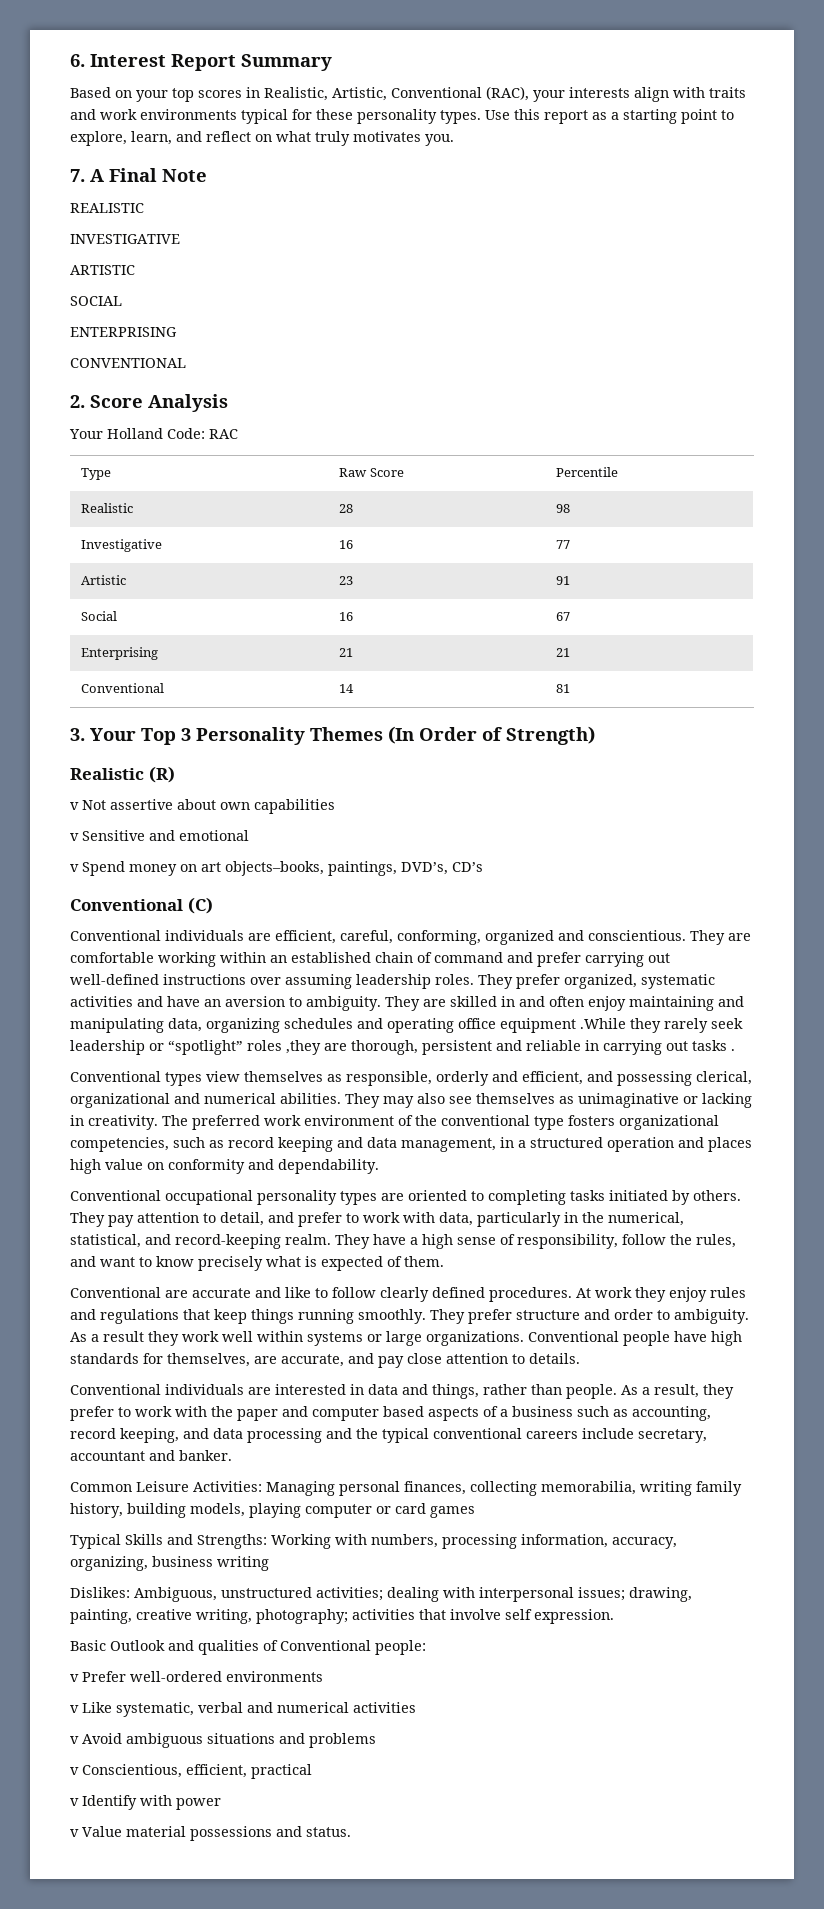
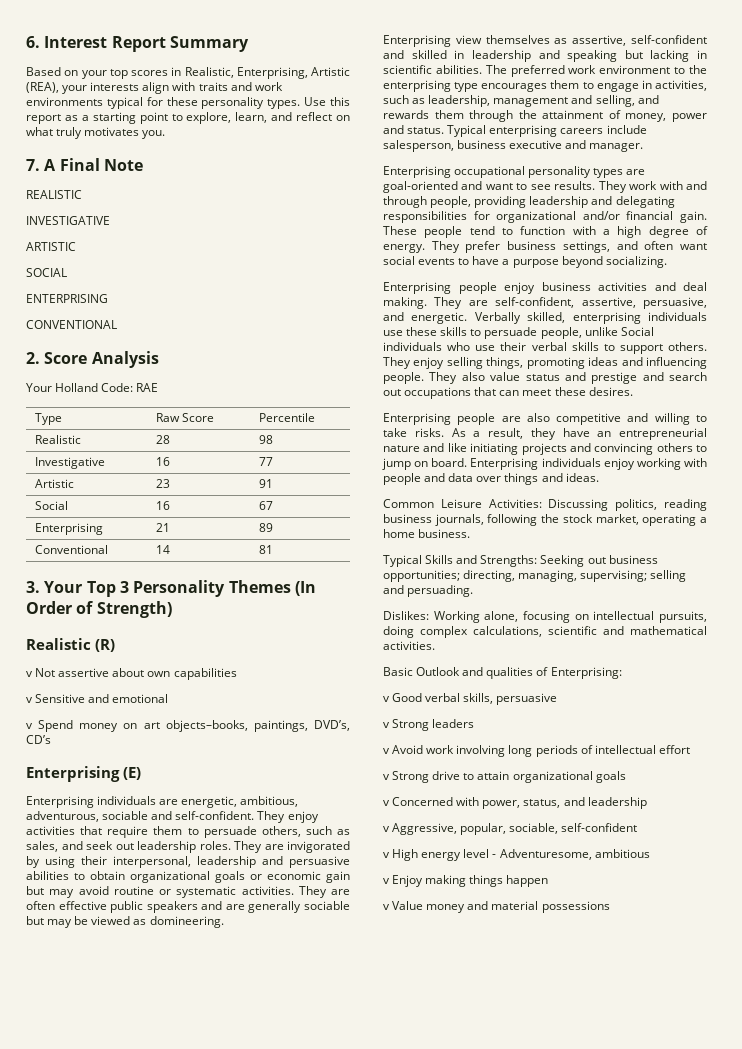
[332,86,529,101] Artistic, Conventional (RAC), -> [236,67,350,79] [26,82,59,93] Enterprising, Artistic (REA),
[209,429,238,439] RAC -> [136,383,159,392] RAE
[556,648,571,657] 21 -> [259,523,274,532] 89
[70,897,213,914] [70,930,751,945] [70,952,670,967] [70,974,715,989] [70,996,744,1011] [70,1018,743,1033] [70,1040,735,1055] [70,1071,752,1086] [70,1093,752,1108] [70,1115,719,1130] [70,1137,752,1152] [70,1159,379,1174] [70,1190,741,1205] [70,1212,684,1227] [70,1234,736,1249] [70,1256,444,1271] [70,1287,746,1302] [70,1309,749,1324] [70,1331,742,1346] [70,1353,580,1368] [70,1384,734,1399] [70,1406,711,1421] [70,1428,707,1443] [70,1450,232,1461] [70,1481,742,1496] [70,1503,475,1518] [70,1534,677,1549] [70,1556,269,1571] [70,1587,692,1602] [70,1609,614,1624] Conventional (C) // Conventional individuals are efficient, careful, conforming, organized and conscientious. They are comfortable working within an established chain of command and prefer carrying out well-defined instructions over assuming leadership roles. They prefer organized, systematic activities and have an aversion to ambiguity. They are skilled in and often enjoy maintaining and manipulating data, organizing schedules and operating office equipment .While they rarely seek leadership or “spotlight” roles ,they are thorough, persistent and reliable in carrying out tasks . // Conventional types view themselves as responsible, orderly and efficient, and possessing clerical, organizational and numerical abilities. They may also see themselves as unimaginative or lacking in creativity. The preferred work environment of the conventional type fosters organizational competencies, such as record keeping and data management, in a structured operation and places high value on conformity and dependability. // Conventional occupational personality types are oriented to completing tasks initiated by others. They pay attention to detail, and prefer to work with data, particularly in the numerical, statistical, and record-keeping realm. They have a high sense of responsibility, follow the rules, and want to know precisely what is expected of them. // Conventional are accurate and like to follow clearly defined procedures. At work they enjoy rules and regulations that keep things running smoothly. They prefer structure and order to ambiguity. As a result they work well within systems or large organizations. Conventional people have high standards for themselves, are accurate, and pay close attention to details. // Conventional individuals are interested in data and things, rather than people. As a result, they prefer to work with the paper and computer based aspects of a business such as accounting, record keeping, and data processing and the typical conventional careers include secretary, accountant and banker. // Common Leisure Activities: Managing personal finances, collecting memorabilia, writing family history, building models, playing computer or card games // Typical Skills and Strengths: Working with numbers, processing information, accuracy, organizing, business writing // Dislikes: Ambiguous, unstructured activities; dealing with interpersonal issues; drawing, painting, creative writing, photography; activities that involve self expression. -> [26,766,141,782] [26,796,299,808] [26,811,319,823] [26,826,350,838] [26,841,350,853] [26,856,350,868] [26,871,350,883] [26,886,350,898] [26,901,350,913] [26,916,224,928] [383,35,707,47] [383,50,707,62] [383,65,707,77] [383,80,707,92] [383,95,659,107] [383,110,707,122] [383,125,647,137] [383,140,644,152] [383,166,646,178] [383,181,708,193] [383,196,675,208] [383,211,707,223] [383,226,708,238] [383,241,707,253] [383,256,667,268] [383,282,707,294] [383,297,707,309] [383,312,707,324] [383,327,654,339] [383,342,707,354] [383,357,707,369] [383,372,707,384] [383,387,633,399] [383,413,707,425] [383,428,707,440] [383,443,707,455] [382,458,707,470] [383,473,599,485] [383,499,707,511] [383,514,707,526] [383,529,471,538] [383,555,658,567] [383,570,687,582] [383,585,474,597] [383,611,707,623] [383,626,707,638] [383,641,435,650] Enterprising (E) // Enterprising individuals are energetic, ambitious, adventurous, sociable and self-confident. They enjoy activities that require them to persuade others, such as sales, and seek out leadership roles. They are invigorated by using their interpersonal, leadership and persuasive abilities to obtain organizational goals or economic gain but may avoid routine or systematic activities. They are often effective public speakers and are generally sociable but may be viewed as domineering. // Enterprising view themselves as assertive, self-confident and skilled in leadership and speaking but lacking in scientific abilities. The preferred work environment to the enterprising type encourages them to engage in activities, such as leadership, management and selling, and rewards them through the attainment of money, power and status. Typical enterprising careers include salesperson, business executive and manager. // Enterprising occupational personality types are goal-oriented and want to see results. They work with and through people, providing leadership and delegating responsibilities for organizational and/or financial gain. These people tend to function with a high degree of energy. They prefer business settings, and often want social events to have a purpose beyond socializing. // Enterprising people enjoy business activities and deal making. They are self-confident, assertive, persuasive, and energetic. Verbally skilled, enterprising individuals use these skills to persuade people, unlike Social individuals who use their verbal skills to support others. They enjoy selling things, promoting ideas and influencing people. They also value status and prestige and search out occupations that can meet these desires. // Enterprising people are also competitive and willing to take risks. As a result, they have an entrepreneurial nature and like initiating projects and convincing others to jump on board. Enterprising individuals enjoy working with people and data over things and ideas. // Common Leisure Activities: Discussing politics, reading business journals, following the stock market, operating a home business. // Typical Skills and Strengths: Seeking out business opportunities; directing, managing, supervising; selling and persuading. // Dislikes: Working alone, focusing on intellectual pursuits, doing complex calculations, scientific and mathematical activities.
[280,1640,426,1655] [70,1671,323,1682] [70,1702,416,1717] [70,1733,376,1748] [70,1764,312,1779] [70,1795,221,1810] [70,1826,351,1841] Conventional people: // v Prefer well-ordered environments // v Like systematic, verbal and numerical activities // v Avoid ambiguous situations and problems // v Conscientious, efficient, practical // v Identify with power // v Value material possessions and status. -> [550,667,622,679] [383,693,558,705] [383,719,475,731] [383,745,690,757] [383,771,626,783] [383,797,647,809] [383,823,638,835] [383,849,650,861] [383,875,549,887] [383,901,610,913] Enterprising: // v Good verbal skills, persuasive // v Strong leaders // v Avoid work involving long periods of intellectual effort // v Strong drive to attain organizational goals // v Concerned with power, status, and leadership // v Aggressive, popular, sociable, self-confident // v High energy level - Adventuresome, ambitious // v Enjoy making things happen // v Value money and material possessions

